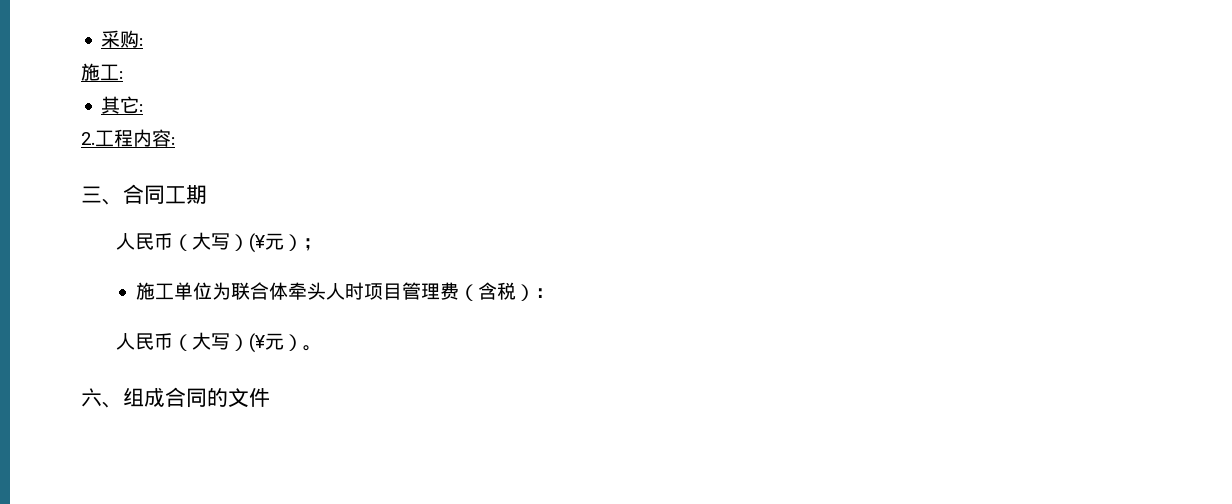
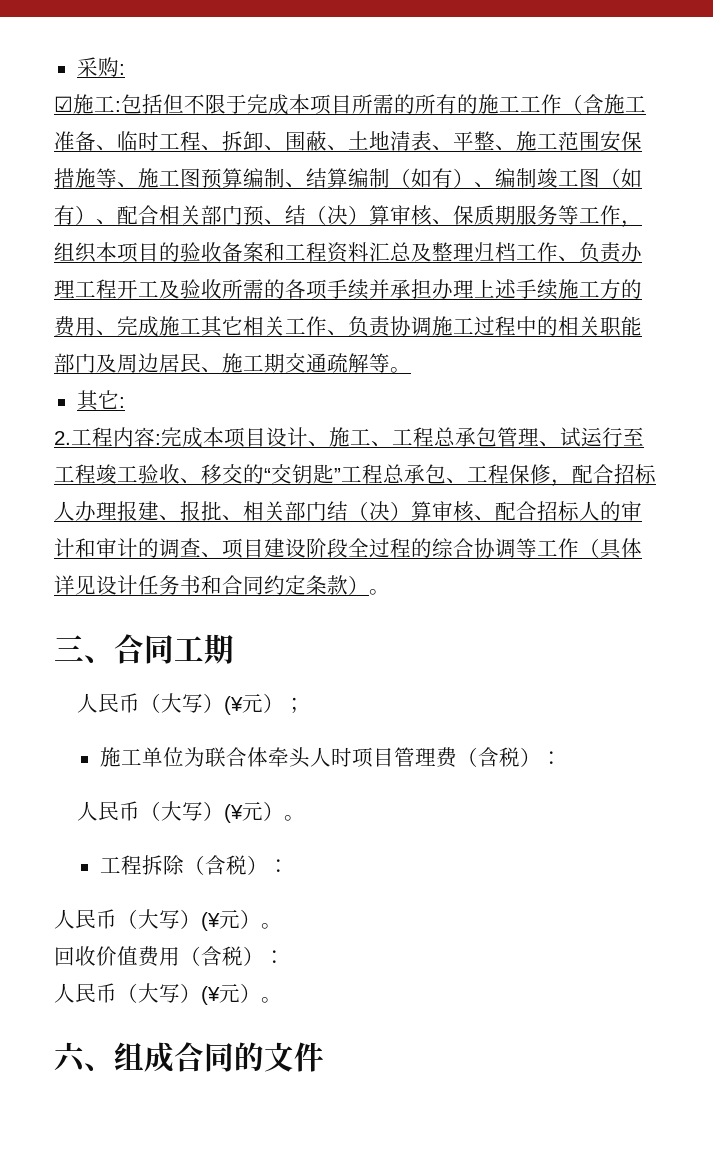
(144, 42) none -> [54,96,73,112] ☑
(123, 75) none -> [121,94,646,115] [54,131,642,152] [54,168,642,189] [54,205,642,228] [54,242,643,263] [54,279,642,300] [54,316,642,337] [54,353,411,373] 包括但不限于完成本项目所需的所有的施工工作（含施工准备、临时工程、拆卸、围蔽、土地清表、平整、施工范围安保措施等、施工图预算编制、结算编制（如有）、编制竣工图（如有）、配合相关部门预、结（决）算审核、保质期服务等工作，组织本项目的验收备案和工程资料汇总及整理归档工作、负责办理工程开工及验收所需的各项手续并承担办理上述手续施工方的费用、完成施工其它相关工作、负责协调施工过程中的相关职能部门及周边居民、施工期交通疏解等。
(175, 141) none -> [161,427,644,448] [54,464,657,487] [54,501,642,522] [54,538,642,559] [54,575,390,595] 完成本项目设计、施工、工程总承包管理、试运行至工程竣工验收、移交的“交钥匙”工程总承包、工程保修，配合招标人办理报建、报批、相关部门结（决）算审核、配合招标人的审计和审计的调查、项目建设阶段全过程的综合协调等工作（具体详见设计任务书和合同约定条款）。
(322, 348) none -> [99,855,289,875] [54,909,282,931] [54,946,285,967] [54,983,282,1005] // 工程拆除（含税）： // 人民币（大写）(¥元）。 // 回收价值费用（含税）： // 人民币（大写）(¥元）。

